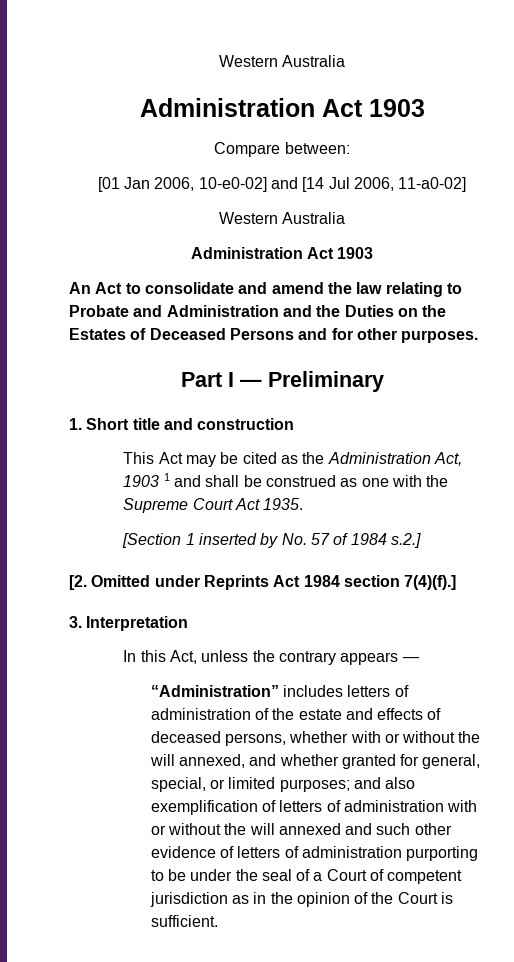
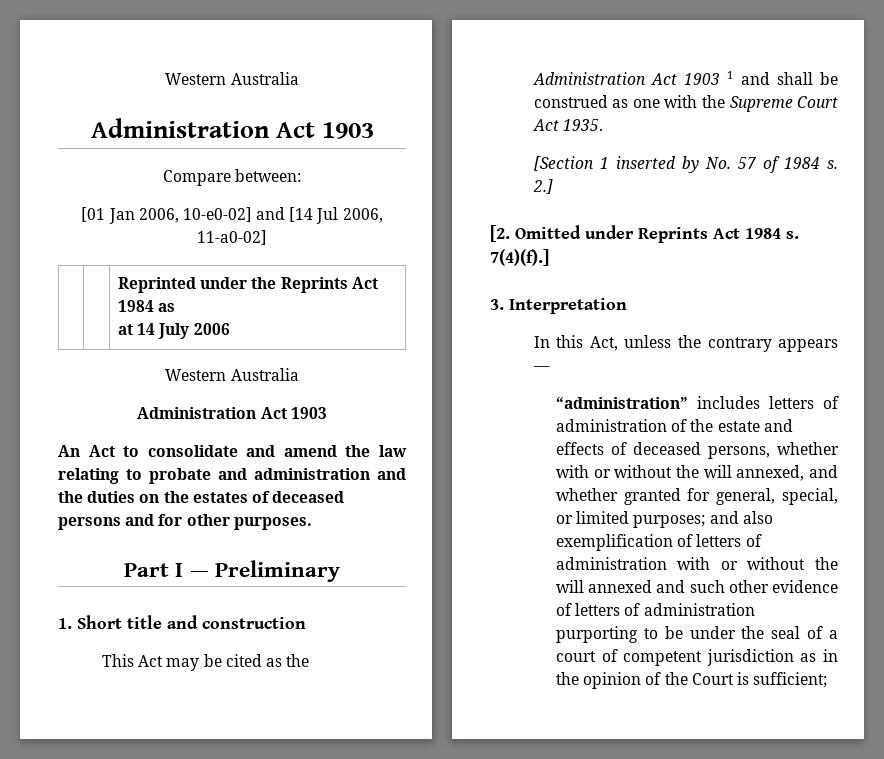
(467, 184) none -> [118,277,378,293] [118,300,176,312] [118,323,230,339] // | | Reprinted under the Reprints Act 1984 as // at 14 July 2006
[69,305,279,317] Probate and Administration -> [149,468,370,484] probate and administration
[344,305,394,317] Duties -> [87,491,136,503] duties
[69,328,294,340] Estates of Deceased Persons -> [192,491,345,503] [58,517,121,530] estates of deceased persons
[433,452,462,466] Act, -> [651,73,678,85] Act
[390,533,421,548] s.2.] -> [826,160,838,169] [532,179,553,194] s. 2.]
[343,575,400,587] section -> [786,231,799,239] s.
[150,685,279,697] “Administration” -> [555,397,688,409] “administration”
[326,869,367,881] Court -> [555,651,596,662] court
[150,915,218,927] sufficient. -> [753,672,828,688] sufficient;

